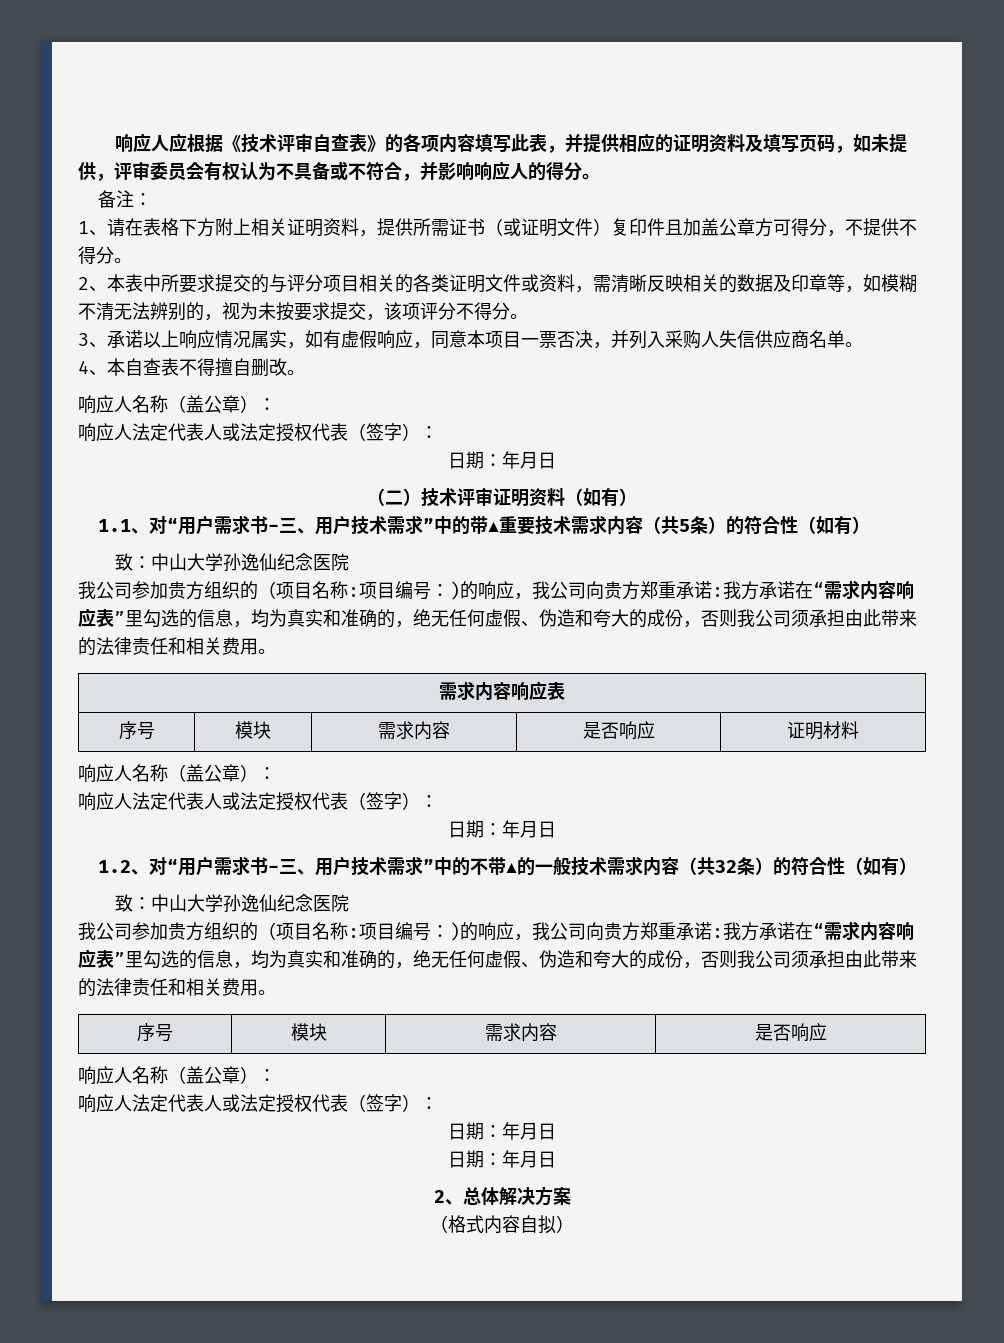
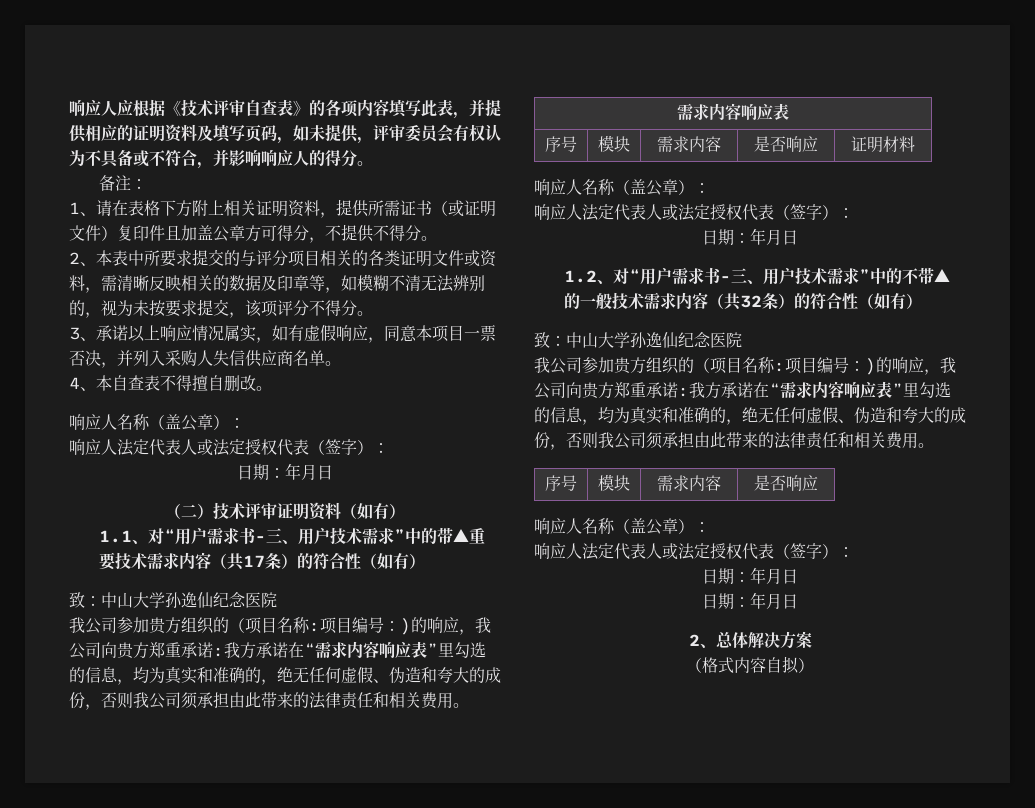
[678,519,690,532] 5 -> [243,555,266,567] 17

